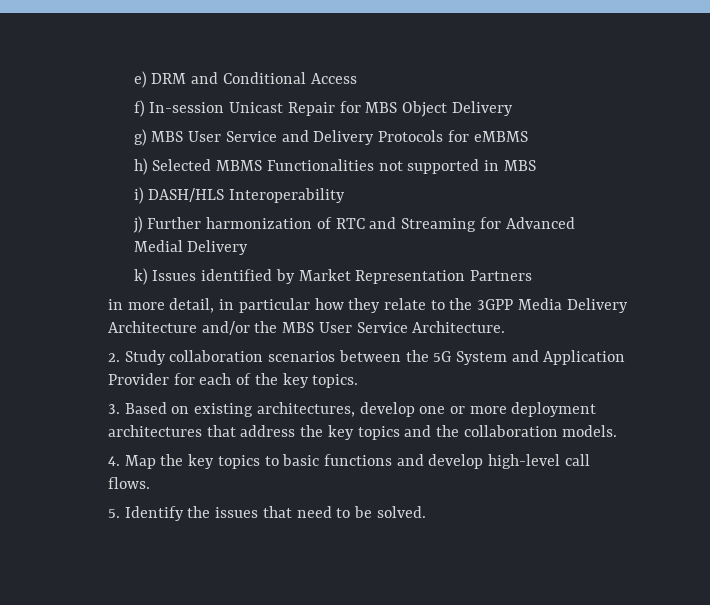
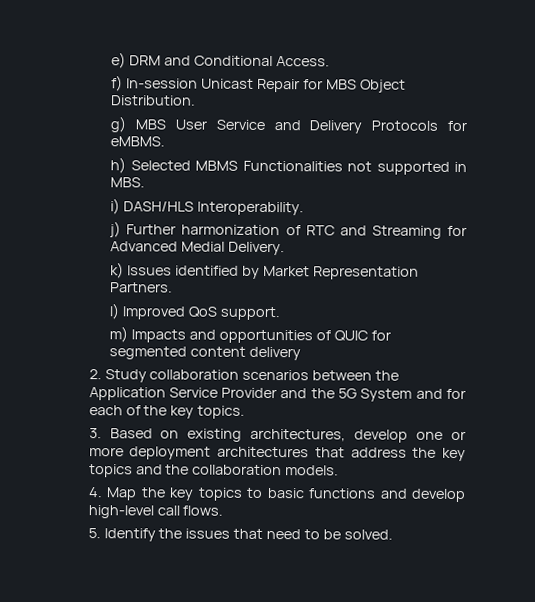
[310,73,357,84] Access -> [275,56,330,67] Access.
[451,101,513,116] Delivery -> [111,95,197,106] Distribution.
[473,131,528,142] eMBMS -> [110,136,166,147] eMBMS.
[503,160,536,171] MBS -> [110,177,146,188] MBS.
[229,188,346,203] Interoperability -> [196,201,304,216] Interoperability.
[187,240,249,255] Delivery -> [227,241,285,256] Delivery.
[470,270,533,281] [107,298,628,313] [107,321,506,335] Partners // in more detail, in particular how they relate to the 3GPP Media Delivery Architecture and/or the MBS User Service Architecture. -> [110,282,174,293] [109,303,280,321] [109,326,391,344] [109,346,301,361] Partners. // l) Improved QoS support. // m) Impacts and opportunities of QUIC for segmented content delivery
(429, 356) none -> [88,387,335,401] Application Service Provider and the
[543,350,626,365] [107,373,169,385] Application Provider -> (443, 393) none

